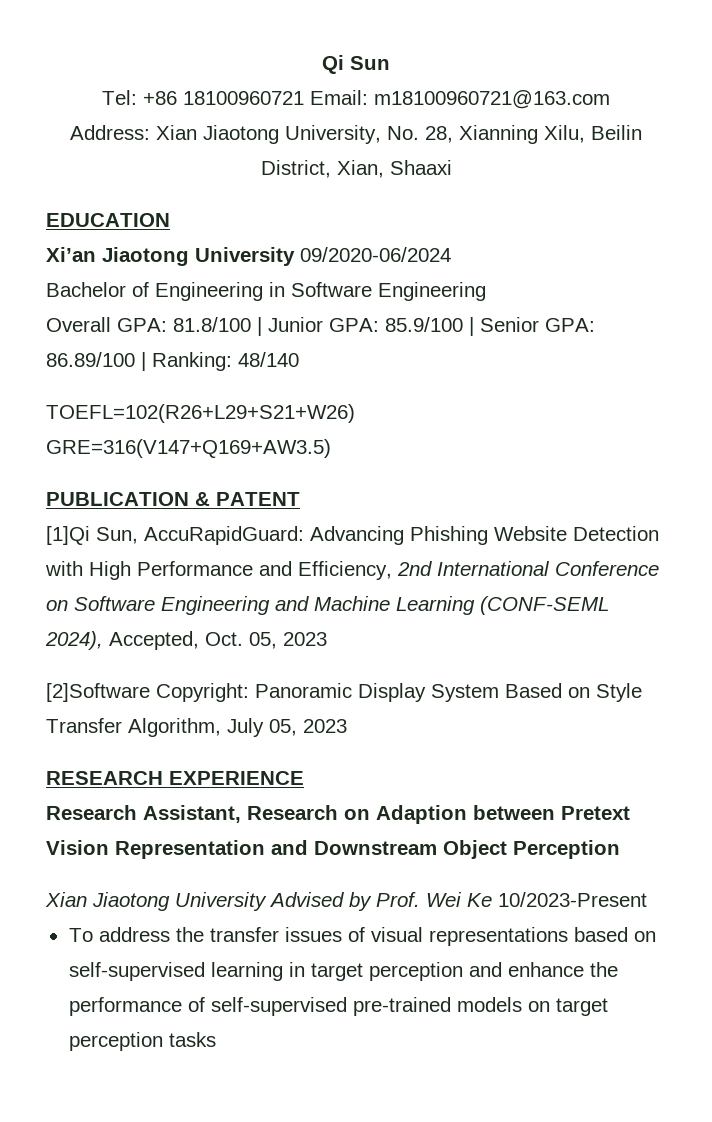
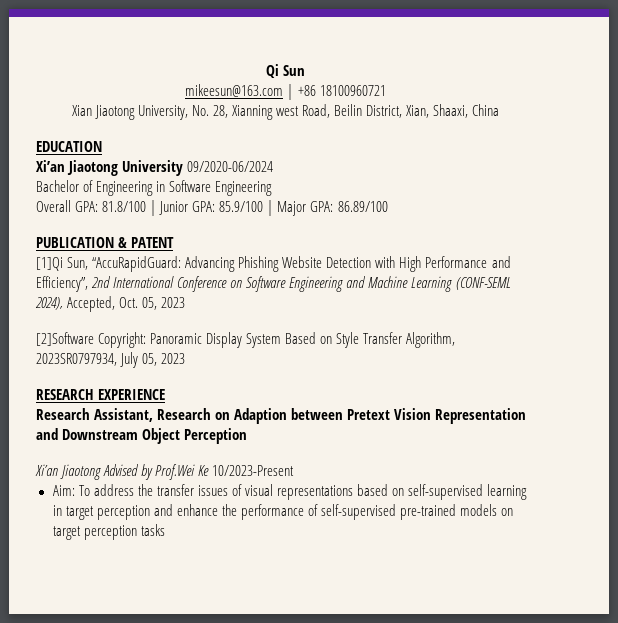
[102,90,137,105] Tel: -> [185,84,294,100] mikeesun@163.com |
[310,90,610,109] [70,125,150,140] Email: m18100960721@163.com // Address: -> (386, 90) //
[544,125,585,143] Xilu, -> [276,104,331,118] west Road,
[389,160,452,175] Shaaxi -> [433,104,500,118] Shaaxi, China
[480,317,539,332] Senior -> [277,201,307,216] Major
[141,352,299,371] [46,404,355,423] [46,439,331,458] | Ranking: 48/140 // TOEFL=102(R26+L29+S21+W26) // GRE=316(V147+Q169+AW3.5) -> (388, 206) none
[144,526,304,545] AccuRapidGuard: -> [92,256,182,272] “AccuRapidGuard:
[298,561,392,580] Efficiency, -> [36,276,88,292] Efficiency”,
(221, 727) none -> [36,353,117,366] 2023SR0797934,
[45,892,462,911] Xian Jiaotong University Advised by Prof. Wei -> [35,464,196,480] Xi’an Jiaotong Advised by Prof.Wei
(647, 899) none -> [52,485,75,496] Aim:

